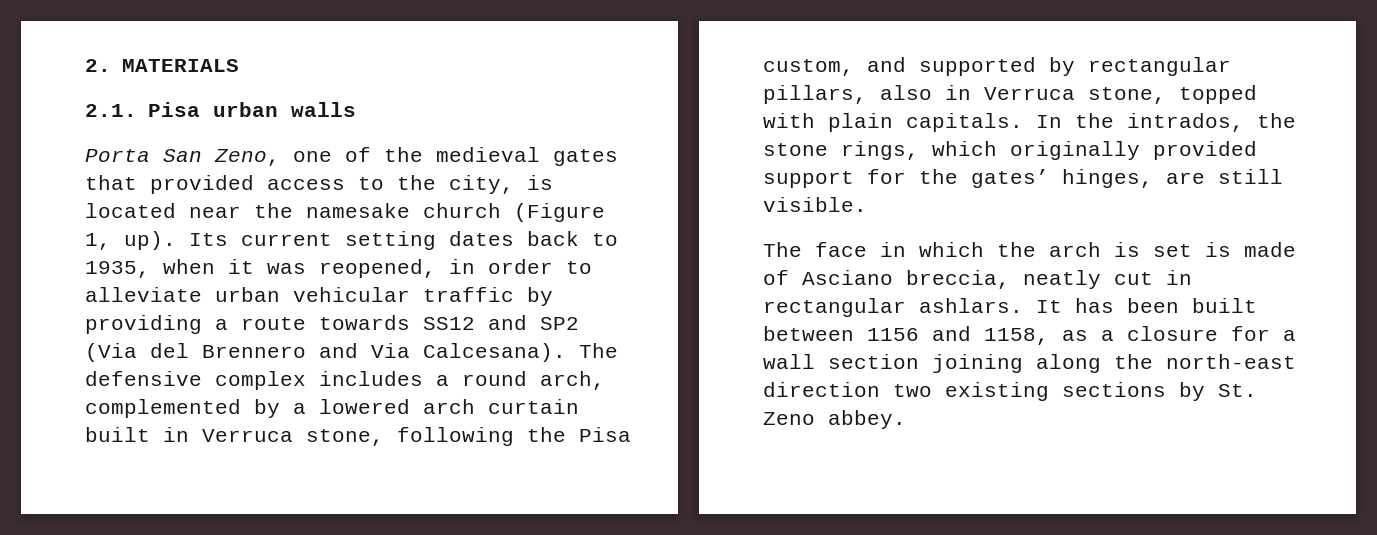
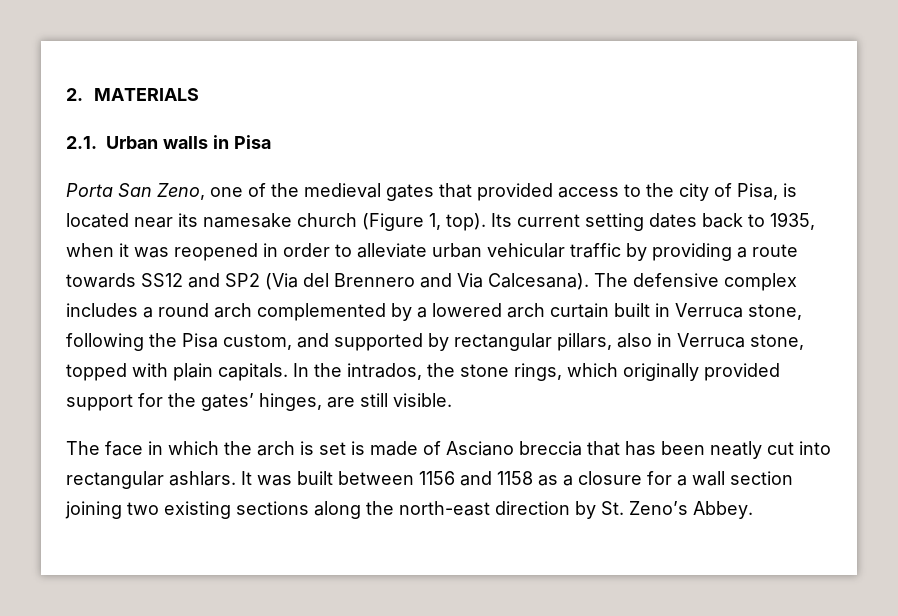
[147,102,356,117] Pisa urban walls -> [106,135,271,149] Urban walls in Pisa
[449,175,514,194] city, -> [679,183,778,201] city of Pisa,
[254,203,293,218] the -> [178,213,198,227] its
[124,231,176,250] up). -> [446,213,486,231] top).
[319,259,436,278] reopened, -> [174,243,258,261] reopened
[540,371,605,390] arch, -> [214,303,252,318] arch
[906,270,1010,289] breccia, -> [519,441,705,456] breccia that has been
[1166,270,1192,285] in -> [799,441,831,455] into
[1075,298,1179,313] has been -> [257,475,292,486] was
[984,328,1049,345] 1158, -> [497,471,533,485] 1158
(1023, 363) none -> [127,501,309,519] two existing sections
[893,382,1257,401] [763,410,906,429] two existing sections by St. Zeno abbey. -> [575,501,753,519] by St. Zeno’s Abbey.

